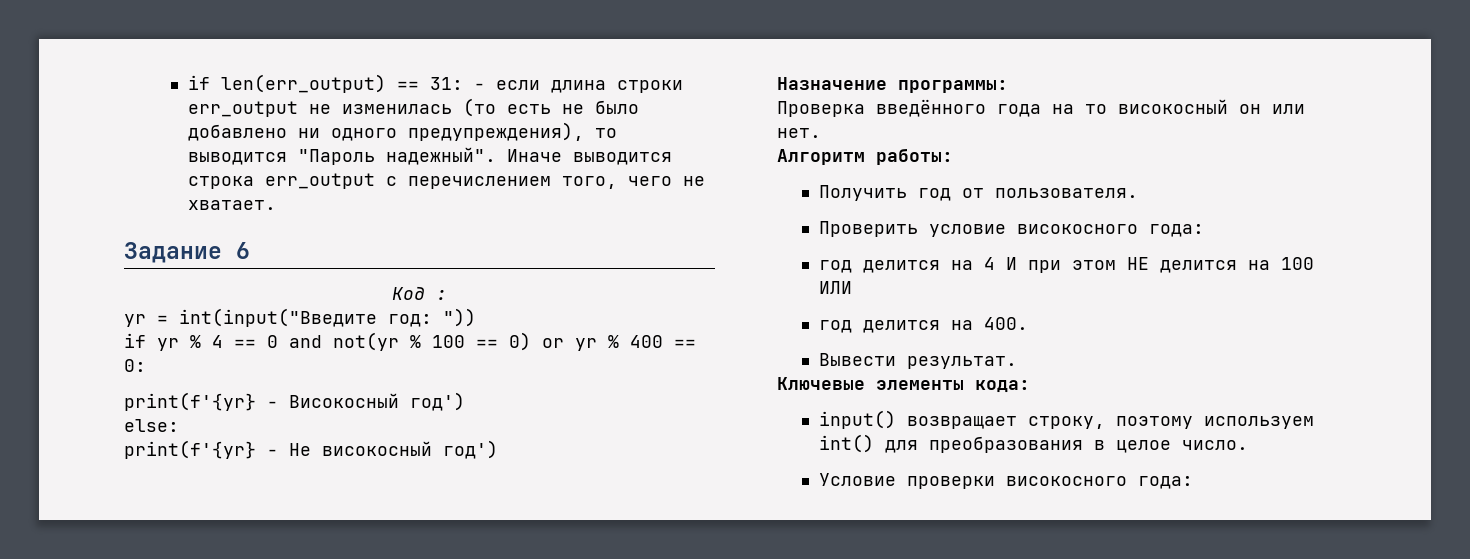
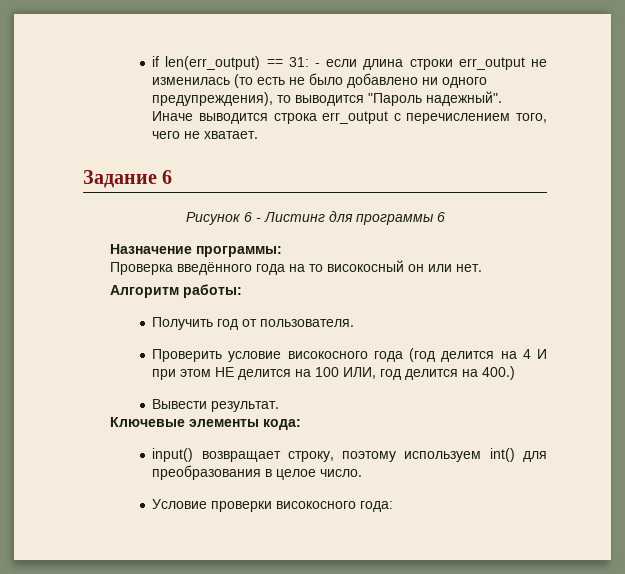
[392,286,447,300] [124,308,476,327] [124,332,696,351] [124,359,146,372] [124,392,465,411] [124,419,179,432] [124,440,498,459] Код : // yr = int(input("Введите год: ")) // if yr % 4 == 0 and not(yr % 100 == 0) or yr % 400 == 0: // print(f'{yr} - Високосный год') // else: // print(f'{yr} - Не високосный год') -> [185,211,445,225] Рисунок 6 - Листинг для программы 6
[1148,224,1204,237] [818,260,852,273] года: // год -> [373,348,436,362] года (год
[818,281,852,294] [818,317,1028,333] ИЛИ // год делится на 400. -> [343,366,516,380] ИЛИ, год делится на 400.)

